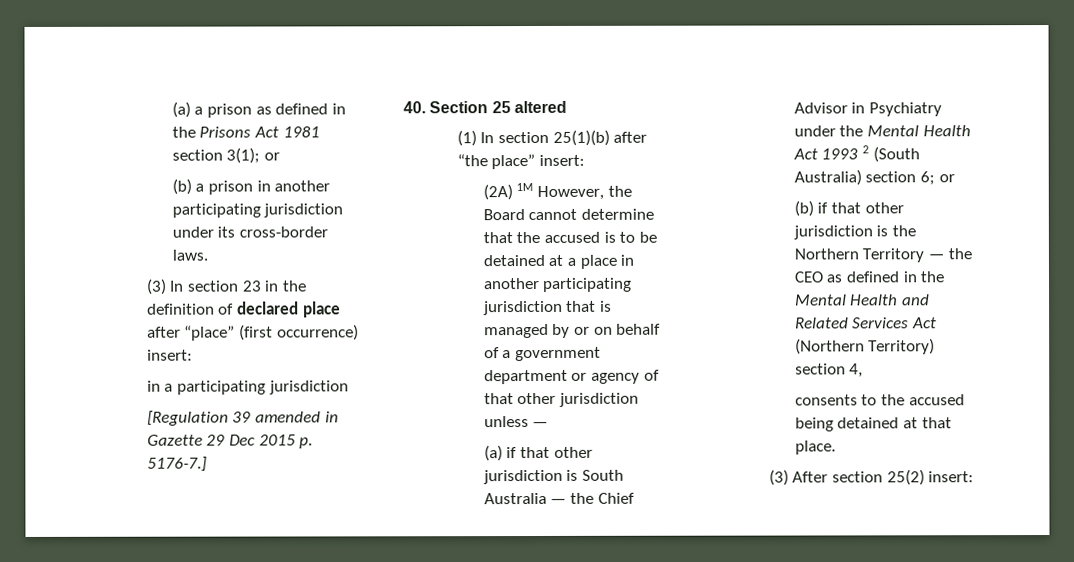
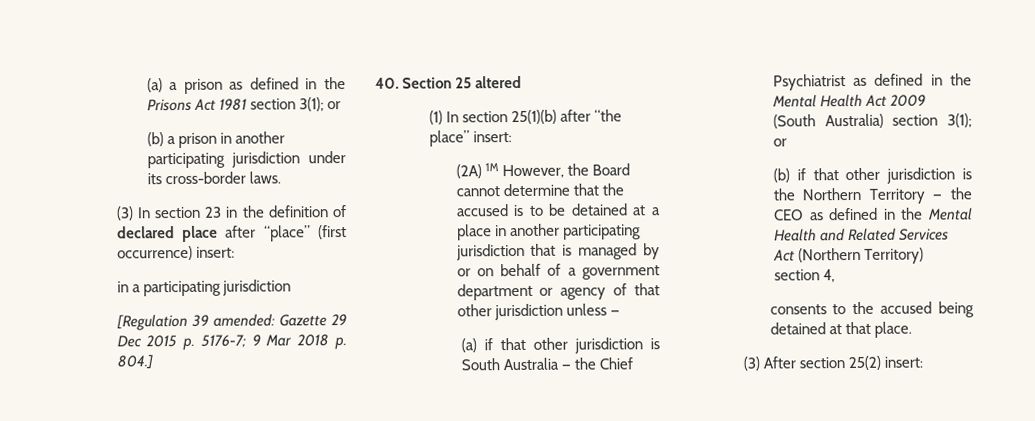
[254,411,339,423] amended in -> [212,313,275,327] amended:
[146,456,207,472] 5176-7.] -> [200,334,348,350] [116,354,153,370] 5176-7; 9 Mar 2018 p. 804.]
[793,102,942,117] [793,125,836,137] Advisor in Psychiatry under -> [772,73,943,91] Psychiatrist as defined in
[821,145,869,160] 1993 2 -> [890,94,927,107] 2009
[919,171,935,186] 6; -> [947,113,972,128] 3(1);

